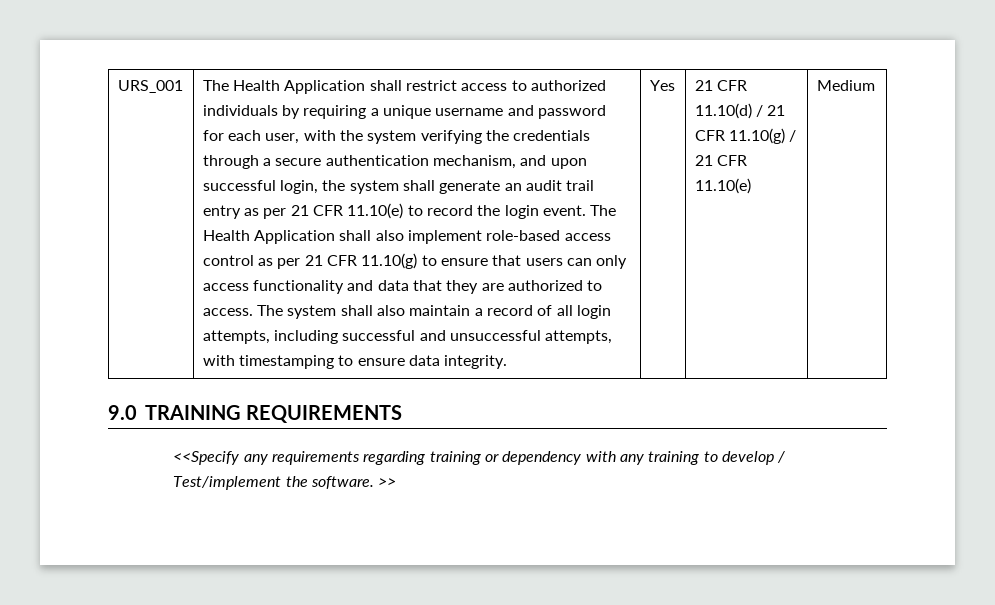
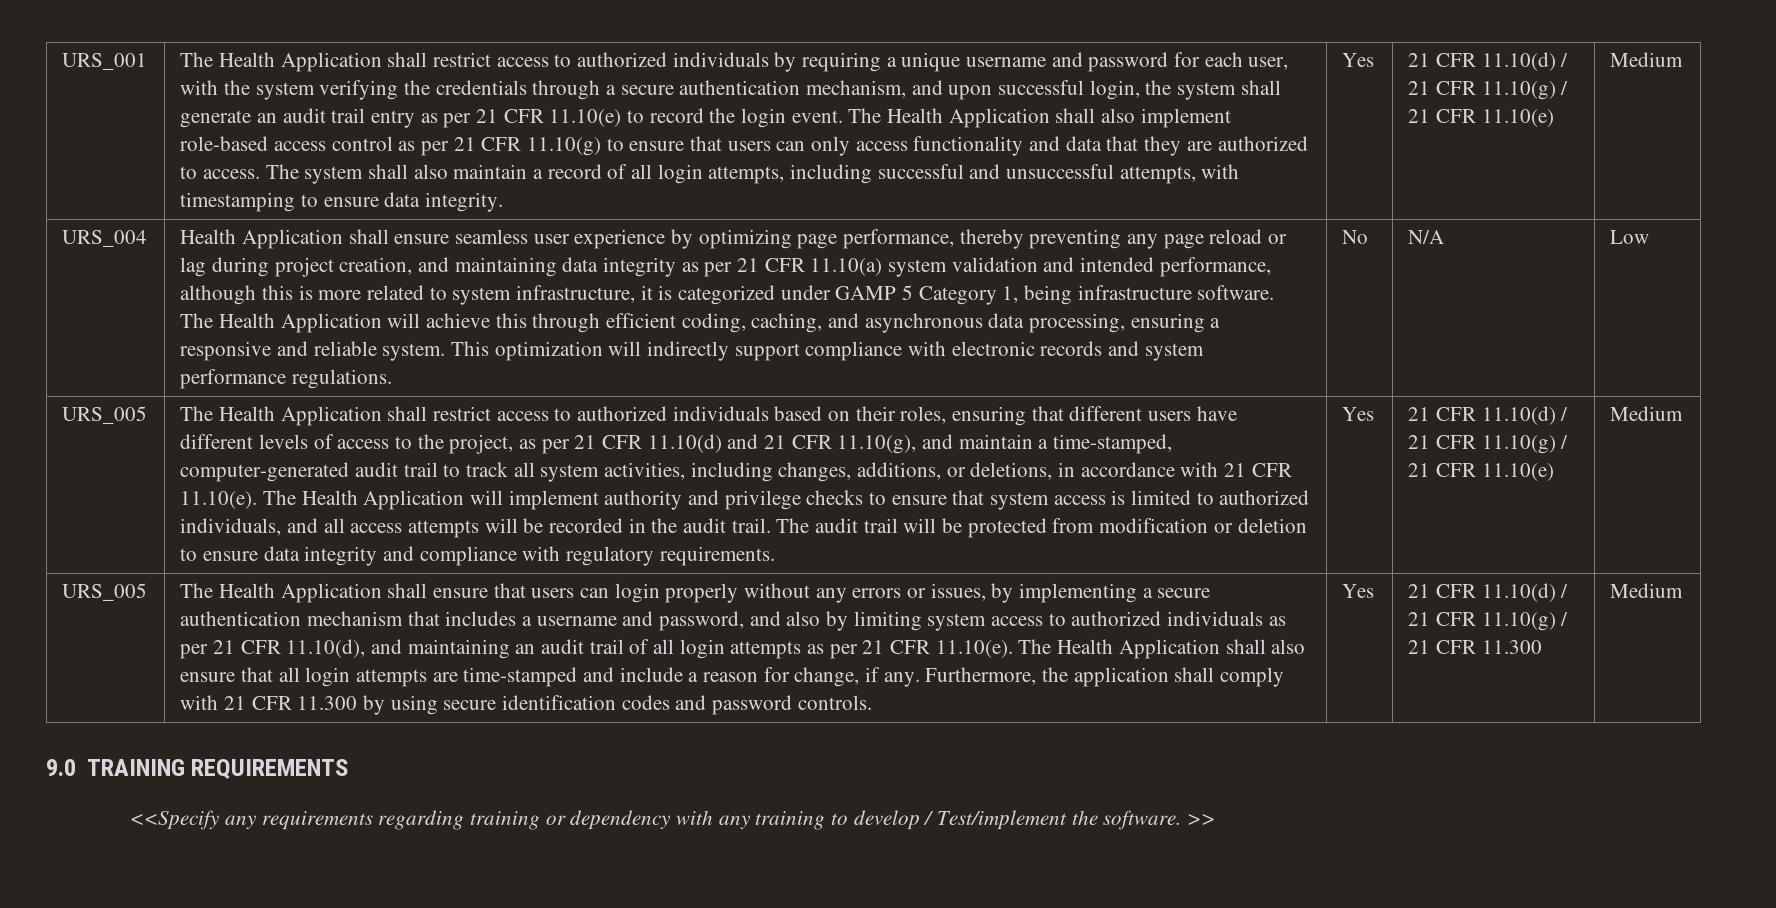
(875, 85) none -> [62,230,148,247] [180,229,1288,249] [180,257,1271,277] [180,285,1275,305] [180,313,1221,333] [180,341,1204,361] [180,369,393,389] [1342,230,1369,244] [1408,230,1445,244] [1610,230,1650,244] [62,406,148,424] [180,406,1237,426] [180,434,1173,454] [180,462,1292,482] [180,490,1310,510] [180,518,1307,538] [180,546,775,566] [1342,407,1375,421] [1408,406,1569,425] [1408,435,1569,454] [1408,463,1554,481] [1610,406,1684,421] [62,583,148,601] [180,583,1211,603] [180,611,1286,631] [180,639,1306,659] [180,667,1285,687] [180,695,872,715] [1342,584,1375,598] [1408,583,1569,602] [1408,612,1569,631] [1408,640,1542,654] [1610,583,1684,598] // URS_004 | Health Application shall ensure seamless user experience by optimizing page performance, thereby preventing any page reload or lag during project creation, and maintaining data integrity as per 21 CFR 11.10(a) system validation and intended performance, although this is more related to system infrastructure, it is categorized under GAMP 5 Category 1, being infrastructure software. The Health Application will achieve this through efficient coding, caching, and asynchronous data processing, ensuring a responsive and reliable system. This optimization will indirectly support compliance with electronic records and system performance regulations. | No | N/A | Low // URS_005 | The Health Application shall restrict access to authorized individuals based on their roles, ensuring that different users have different levels of access to the project, as per 21 CFR 11.10(d) and 21 CFR 11.10(g), and maintain a time-stamped, computer-generated audit trail to track all system activities, including changes, additions, or deletions, in accordance with 21 CFR 11.10(e). The Health Application will implement authority and privilege checks to ensure that system access is limited to authorized individuals, and all access attempts will be recorded in the audit trail. The audit trail will be protected from modification or deletion to ensure data integrity and compliance with regulatory requirements. | Yes | 21 CFR 11.10(d) / 21 CFR 11.10(g) / 21 CFR 11.10(e) | Medium // URS_005 | The Health Application shall ensure that users can login properly without any errors or issues, by implementing a secure authentication mechanism that includes a username and password, and also by limiting system access to authorized individuals as per 21 CFR 11.10(d), and maintaining an audit trail of all login attempts as per 21 CFR 11.10(e). The Health Application shall also ensure that all login attempts are time-stamped and include a reason for change, if any. Furthermore, the application shall comply with 21 CFR 11.300 by using secure identification codes and password controls. | Yes | 21 CFR 11.10(d) / 21 CFR 11.10(g) / 21 CFR 11.300 | Medium

